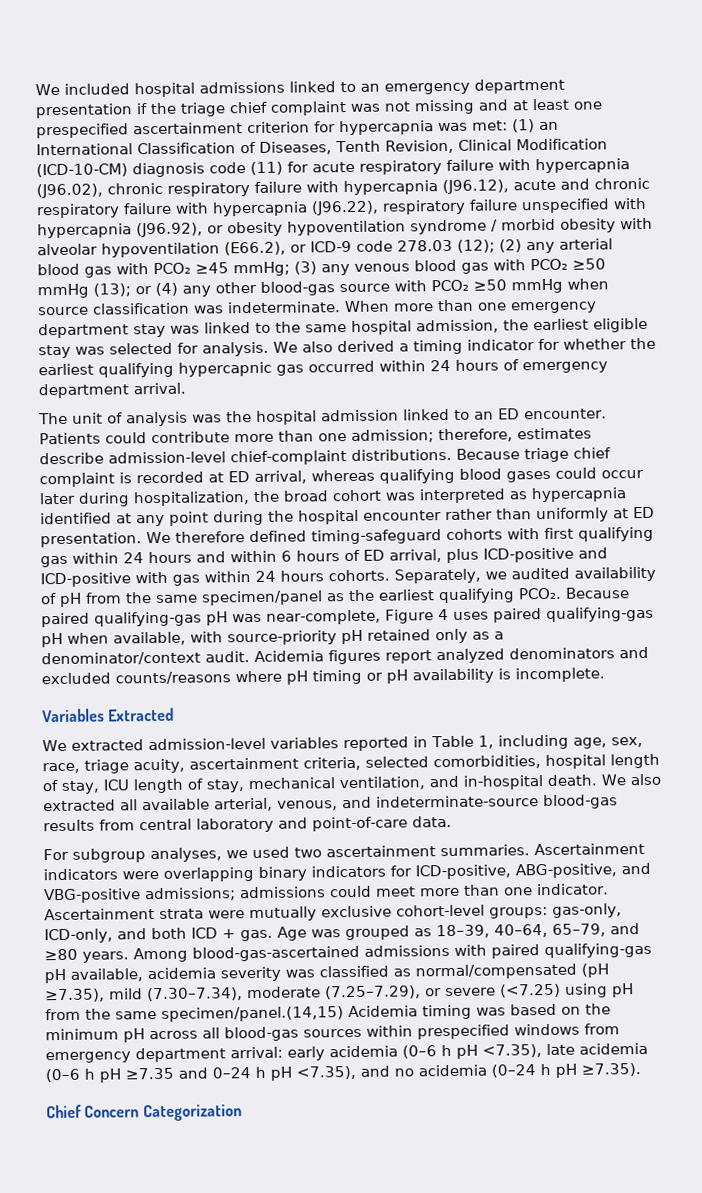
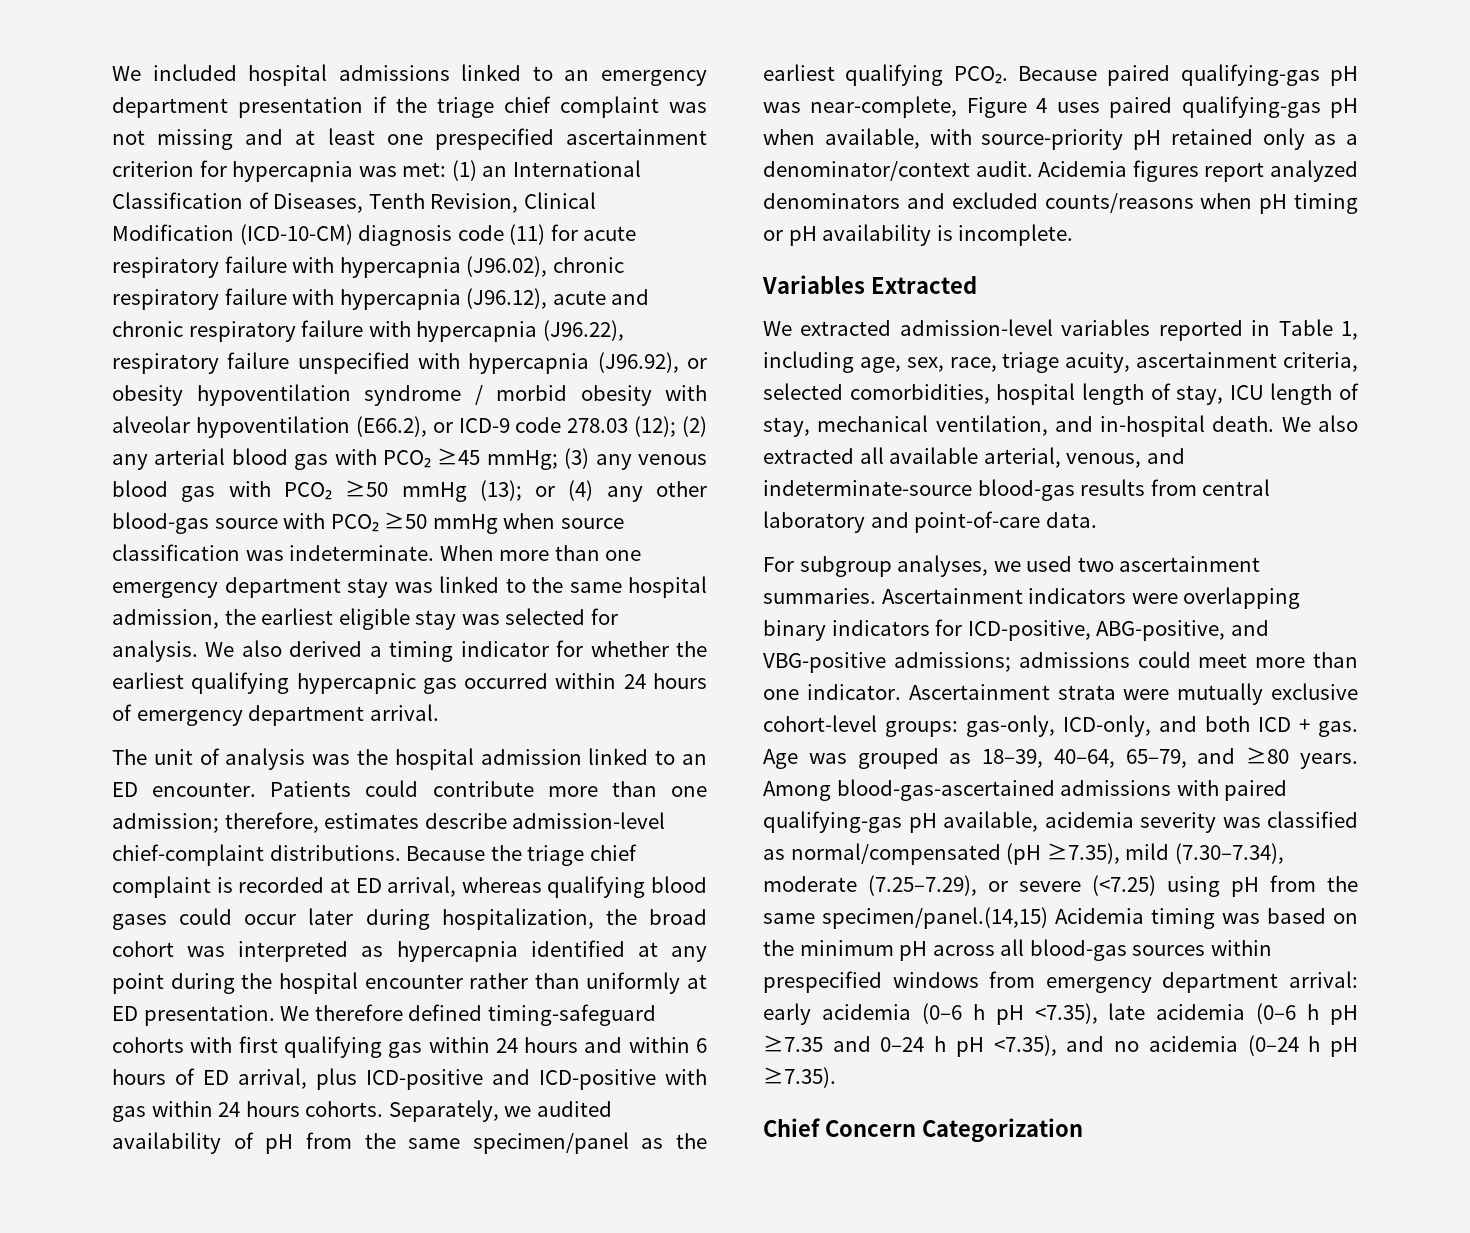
(520, 454) none -> [490,845,522,861] the
[235,670,282,683] where -> [1200,193,1253,209] when

